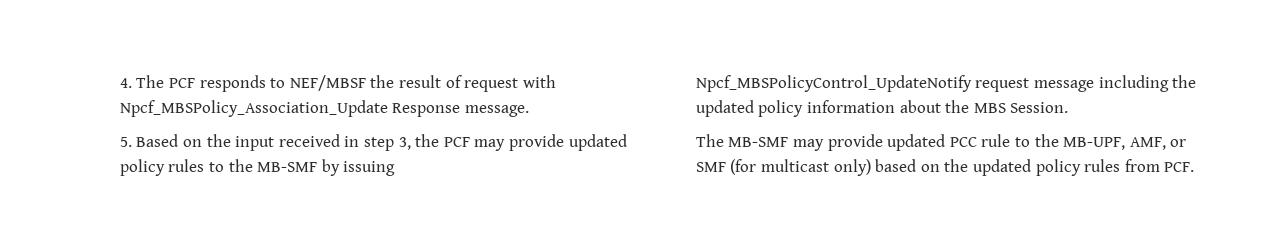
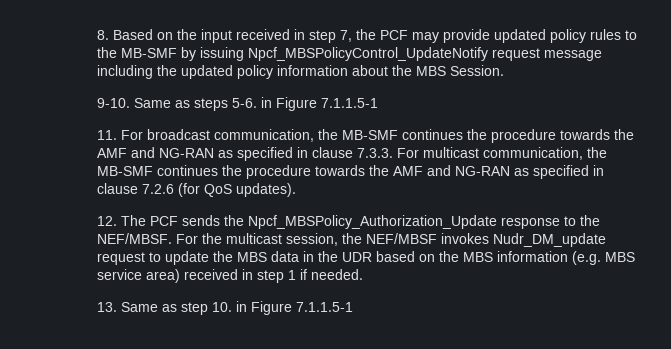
[119,75,556,92] [119,100,530,117] [119,137,132,147] 4. The PCF responds to NEF/MBSF the result of request with Npcf_MBSPolicy_Association_Update Response message. // 5. -> [96,30,109,40] 8.
[398,137,411,150] 3, -> [339,30,352,42] 7,
[695,134,1187,151] [695,159,1195,176] The MB-SMF may provide updated PCC rule to the MB-UPF, AMF, or SMF (for multicast only) based on the updated policy rules from PCF. -> [96,97,378,111] [96,129,634,143] [96,147,607,161] [96,165,604,179] [96,183,296,197] [96,215,600,229] [96,233,606,247] [96,251,635,265] [96,269,363,283] [96,301,353,315] 9-10. Same as steps 5-6. in Figure 7.1.1.5-1 // 11. For broadcast communication, the MB-SMF continues the procedure towards the AMF and NG-RAN as specified in clause 7.3.3. For multicast communication, the MB-SMF continues the procedure towards the AMF and NG-RAN as specified in clause 7.2.6 (for QoS updates). // 12. The PCF sends the Npcf_MBSPolicy_Authorization_Update response to the NEF/MBSF. For the multicast session, the NEF/MBSF invokes Nudr_DM_update request to update the MBS data in the UDR based on the MBS information (e.g. MBS service area) received in step 1 if needed. // 13. Same as step 10. in Figure 7.1.1.5-1

